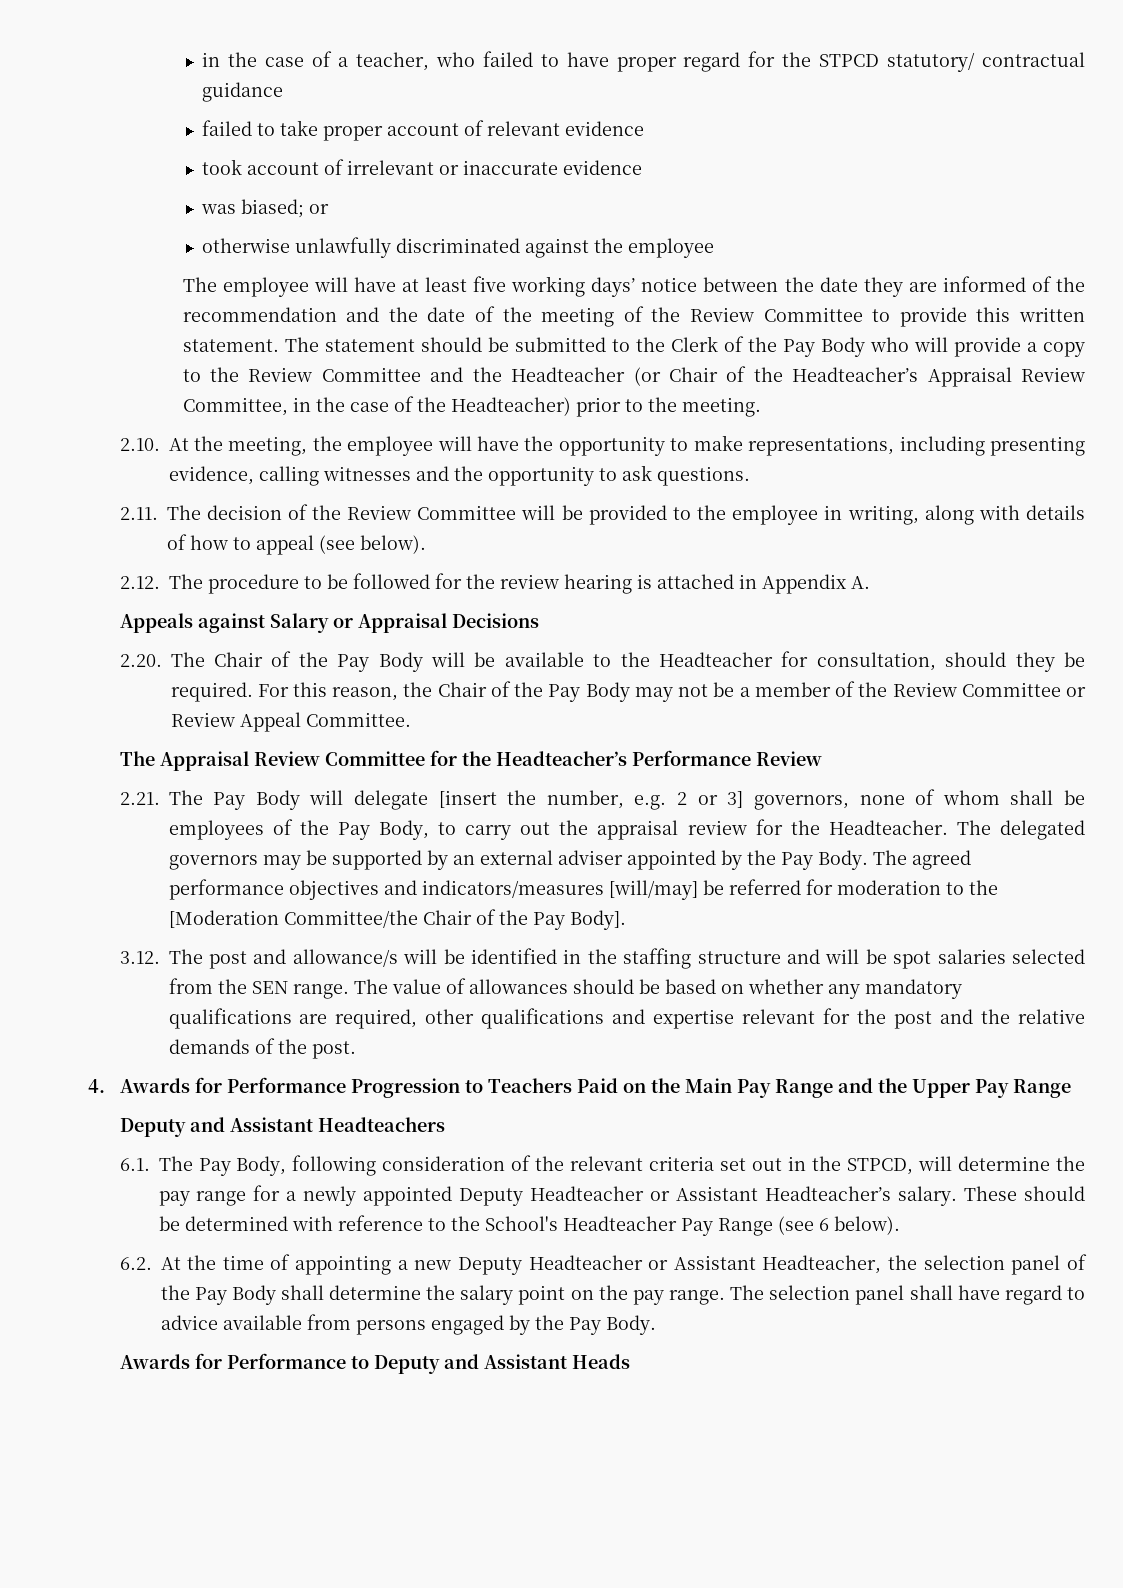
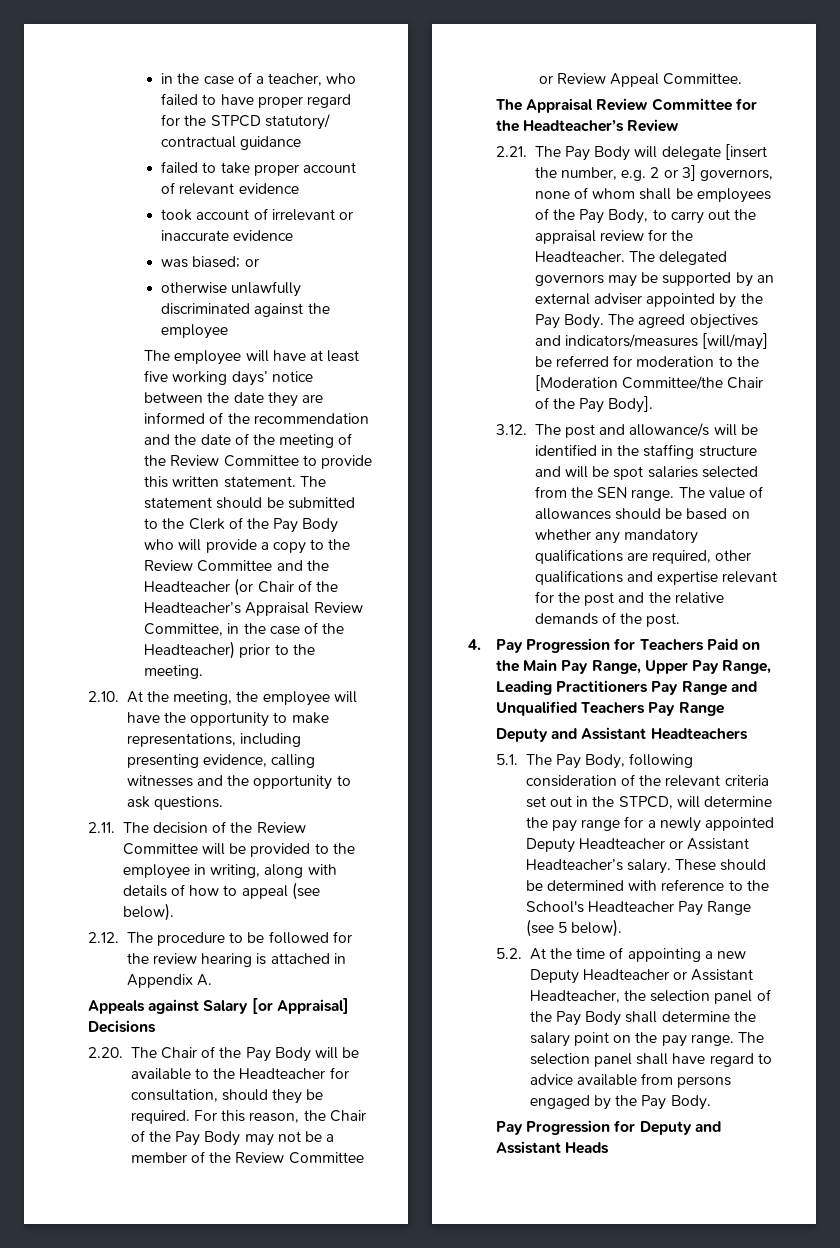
[332,613,447,633] or Appraisal -> [251,998,349,1014] [or Appraisal]
[631,750,751,766] Performance -> (625, 126) none
[168,879,284,900] performance -> (686, 321) none
[119,1077,483,1098] Awards for Performance Progression to -> [496,638,636,653] Pay Progression for
[774,1078,970,1098] Range and the Upper -> [591,660,772,674] [496,680,757,695] [496,701,646,716] Range, Upper Pay Range, Leading Practitioners Pay Range and Unqualified Teachers
[119,1158,150,1171] 6.1. -> [496,754,519,765] 5.1.
[818,1216,900,1235] [119,1257,152,1270] 6 below). // 6.2. -> [557,919,623,937] [496,948,523,959] 5 below). // 5.2.
[119,1353,369,1369] Awards for Performance to -> [496,1120,636,1135] Pay Progression for

